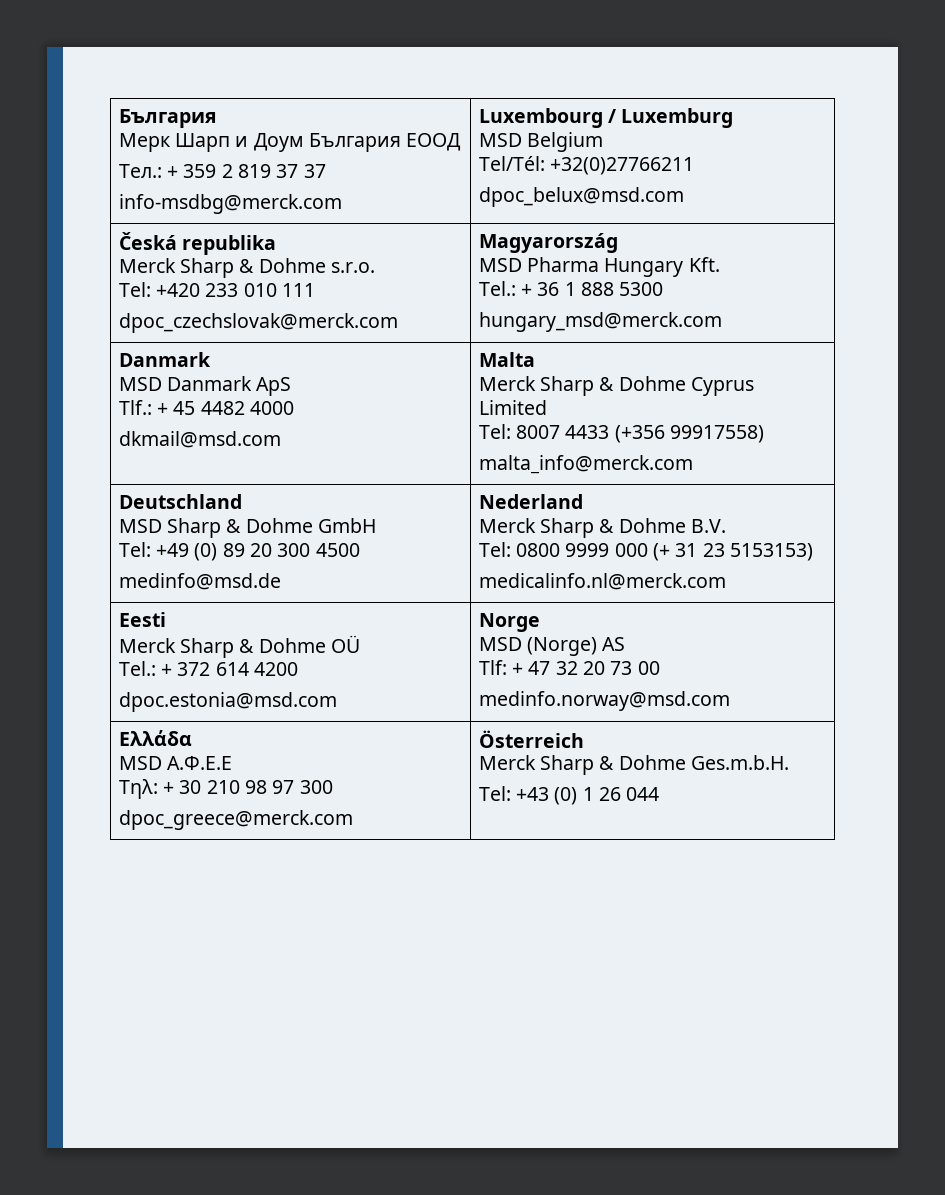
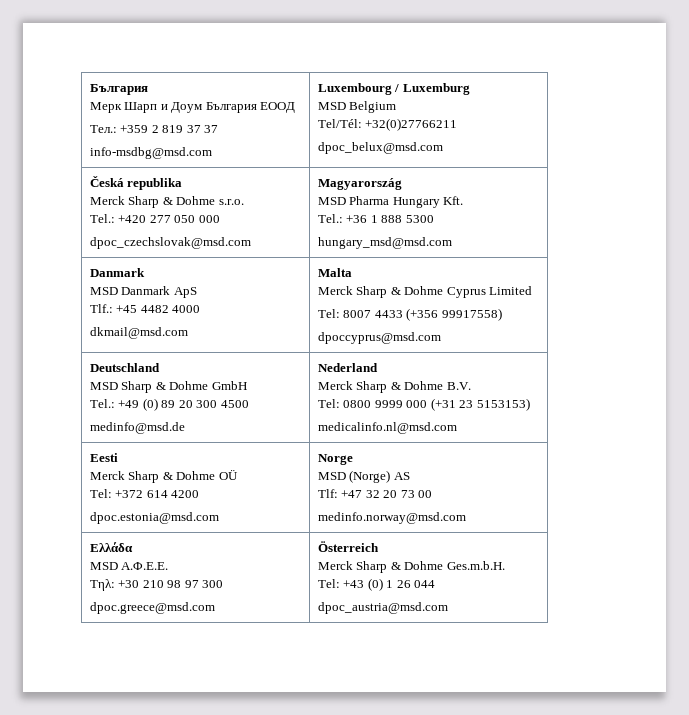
[167,164,217,178] + 359 -> [120,125,149,133] +359
[118,194,342,214] info-msdbg@merck.com -> [89,147,212,159] info-msdbg@msd.com
[118,282,315,297] [118,313,398,333] Tel: +420 233 010 111 // dpoc_czechslovak@merck.com -> [89,214,220,223] [89,237,251,249] Tel.: +420 277 050 000 // dpoc_czechslovak@msd.com
[521,282,560,296] + 36 -> [346,215,368,223] +36
[478,312,722,332] hungary_msd@merck.com -> [317,237,452,249] hungary_msd@msd.com
[157,401,196,415] + 45 -> [116,305,138,313] +45
[478,455,693,474] malta_info@merck.com -> [317,332,441,344] dpoccyprus@msd.com
[118,542,151,557] Tel: -> [89,399,115,408] Tel.:
[652,543,698,561] (+ 31 -> [430,398,456,411] (+31
[478,573,726,590] medicalinfo.nl@merck.com -> [317,422,457,434] medicalinfo.nl@msd.com
[118,661,211,676] Tel.: + 372 -> [89,489,144,498] Tel: +372
[512,661,551,675] + 47 -> [341,490,363,498] +47
[167,756,233,770] Α.Φ.Ε.Ε -> [121,562,169,570] Α.Φ.Ε.Ε.
[163,780,202,794] + 30 -> [118,580,140,588] +30
[118,810,353,830] dpoc_greece@merck.com -> [89,602,215,614] dpoc.greece@msd.com
(660, 794) none -> [317,602,448,614] // dpoc_austria@msd.com

